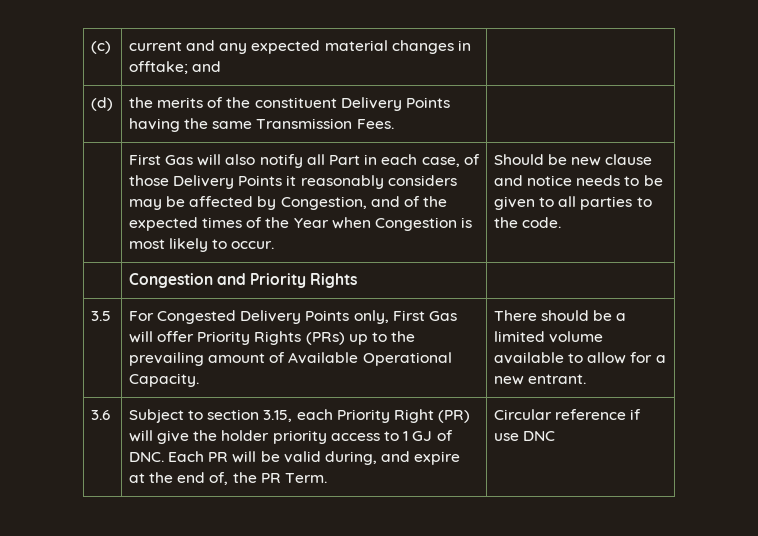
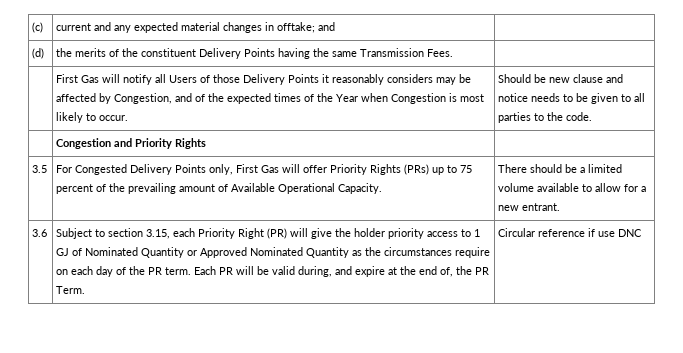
[225,154,256,165] also -> (121, 78) none
[328,154,460,167] Part in each case, -> [169,75,198,83] Users
(387, 337) none -> [460,165,473,173] [56,184,107,194] 75 percent of
[128,452,164,462] DNC. -> [85,247,491,258] [56,266,192,277] Nominated Quantity or Approved Nominated Quantity as the circumstances require on each day of the PR term.

